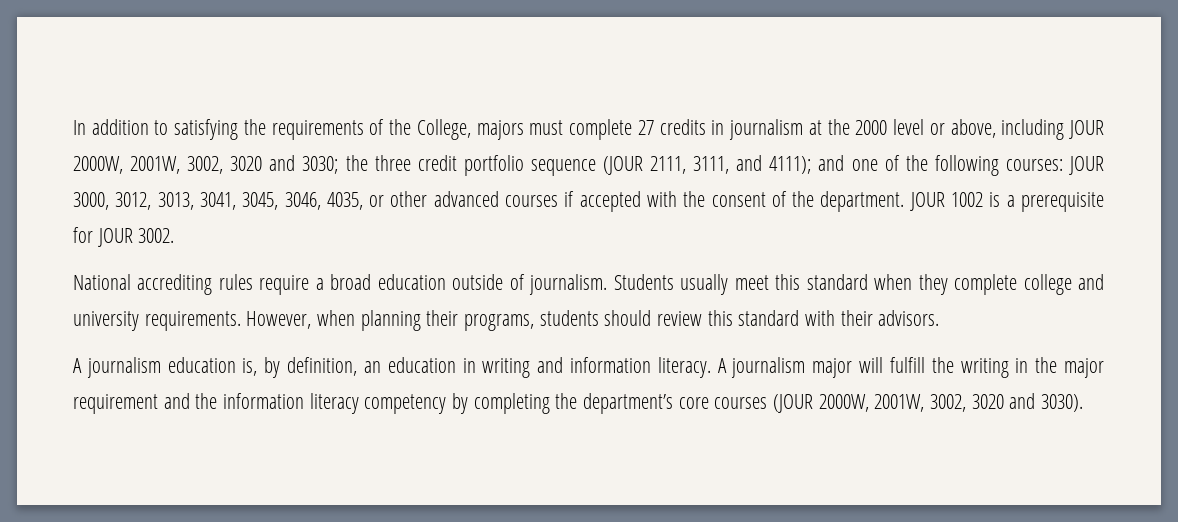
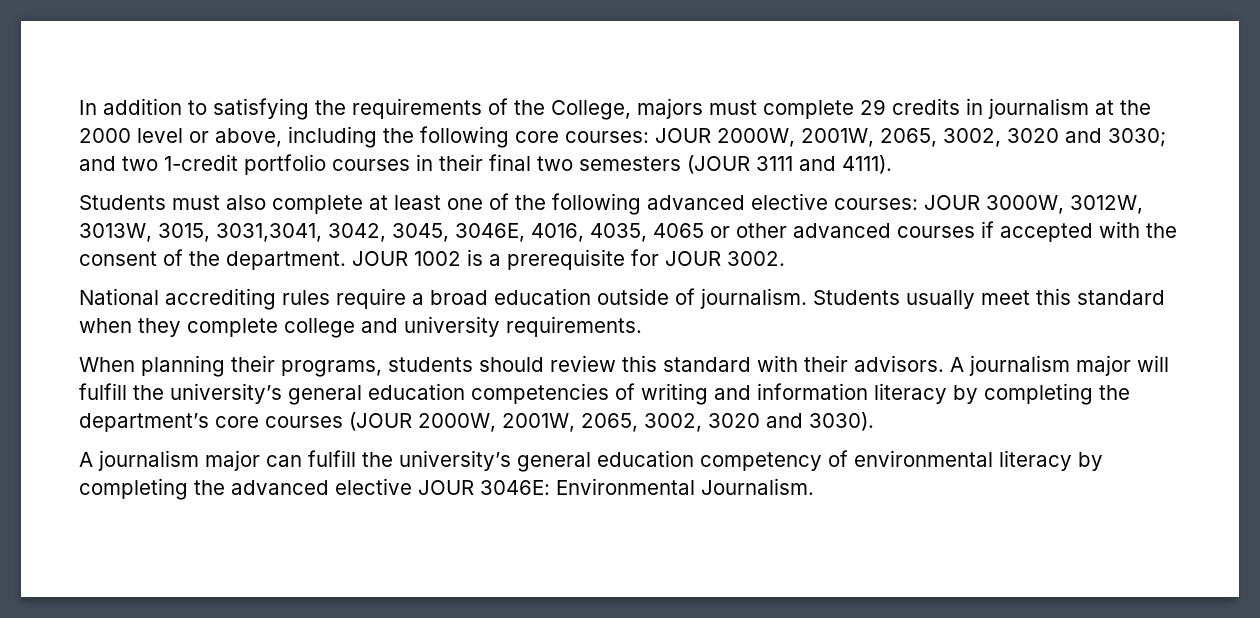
[637,120,654,135] 27 -> [860,99,886,115] 29
(1065, 129) none -> [383,126,649,148] the following core courses:
(181, 165) none -> [880,128,937,147] 2065,
[345,155,1105,176] [73,192,363,210] the three credit portfolio sequence (JOUR 2111, 3111, and 4111); and one of the following courses: JOUR 3000, 3012, 3013, 3041, 3045, 3046, 4035, -> [79,154,892,175] [79,193,1143,215] [79,223,704,242] and two 1-credit portfolio courses in their final two semesters (JOUR 3111 and 4111). // Students must also complete at least one of the following advanced elective courses: JOUR 3000W, 3012W, 3013W, 3015, 3031,3041, 3042, 3045, 3046E, 4016, 4035, 4065
[246,310,356,329] However, when -> [79,357,135,372] // When
[73,357,711,378] // A journalism education is, by definition, an education in writing and information literacy. -> (944, 363) none
[960,357,1104,378] [73,393,218,414] writing in the major requirement and the -> [170,383,751,405] university’s general education competencies of writing and
[364,394,447,414] competency -> (947, 393) none
(925, 403) none -> [581,413,638,432] 2065,
(1084, 403) none -> [79,450,1103,472] [79,478,814,500] // A journalism major can fulfill the university’s general education competency of environmental literacy by completing the advanced elective JOUR 3046E: Environmental Journalism.

